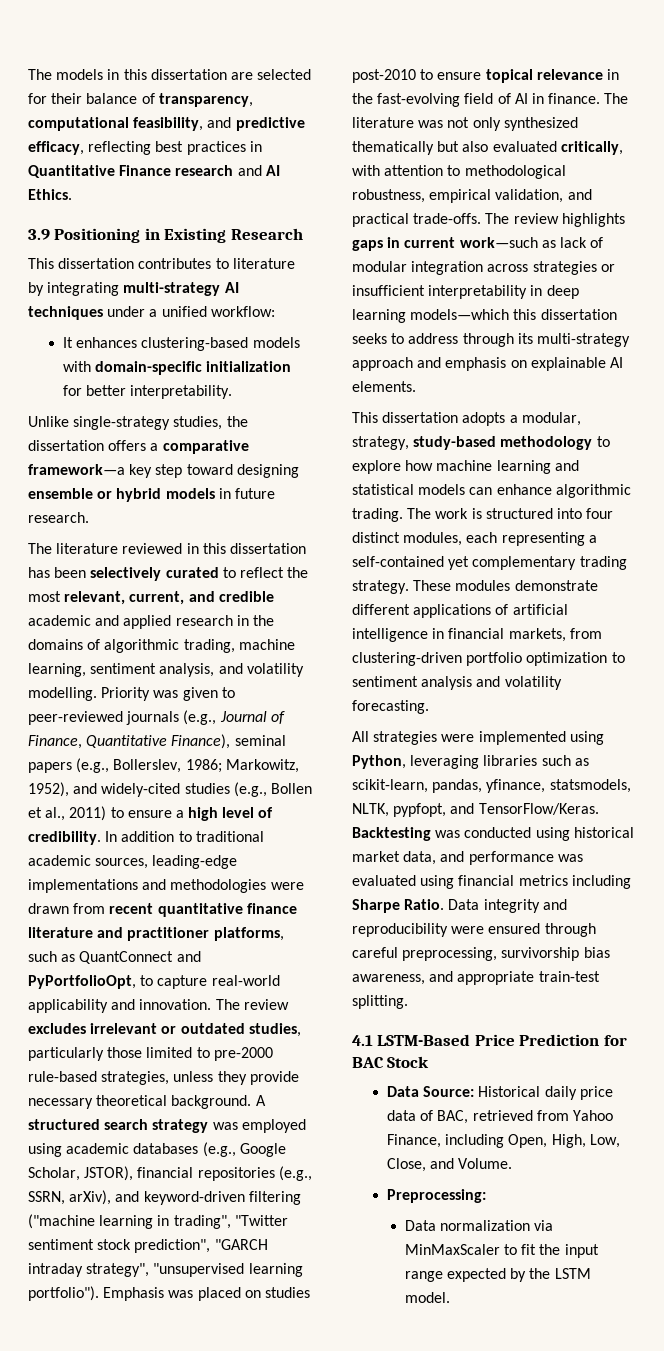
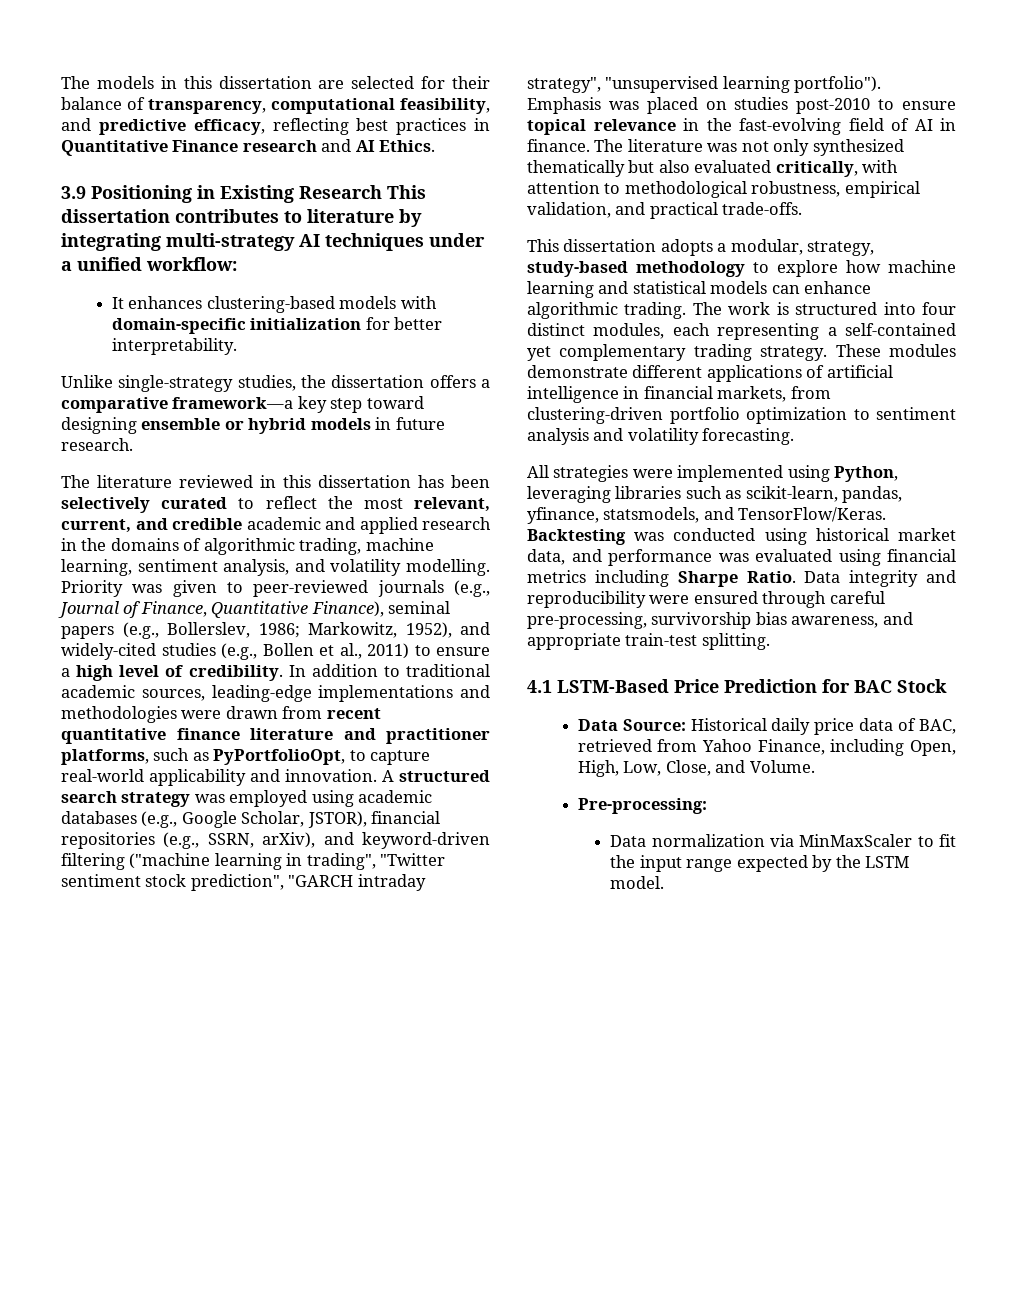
(303, 234) // -> (382, 192) none
[79,951,201,964] QuantConnect and -> (209, 756) none
[215,999,289,1010] [28,1023,301,1037] [28,1047,273,1061] [28,1071,299,1085] [28,1095,252,1109] The review excludes irrelevant or outdated studies, particularly those limited to pre-2000 rule-based strategies, unless they provide necessary theoretical background. -> (377, 775) none
[485,213,625,227] [352,237,604,251] [352,261,615,275] [352,285,579,299] [352,309,617,323] [352,333,630,347] [352,357,623,371] [352,381,416,392] The review highlights gaps in current work—such as lack of modular integration across strategies or insufficient interpretability in deep learning models—which this dissertation seeks to address through its multi-strategy approach and emphasis on explainable AI elements. -> (803, 208) none
[352,803,447,817] NLTK, pypfopt, -> (700, 515) none
[402,947,498,961] preprocessing, -> [527,612,647,629] pre-processing,
[386,1189,486,1203] Preprocessing: -> [577,798,707,814] Pre-processing:

